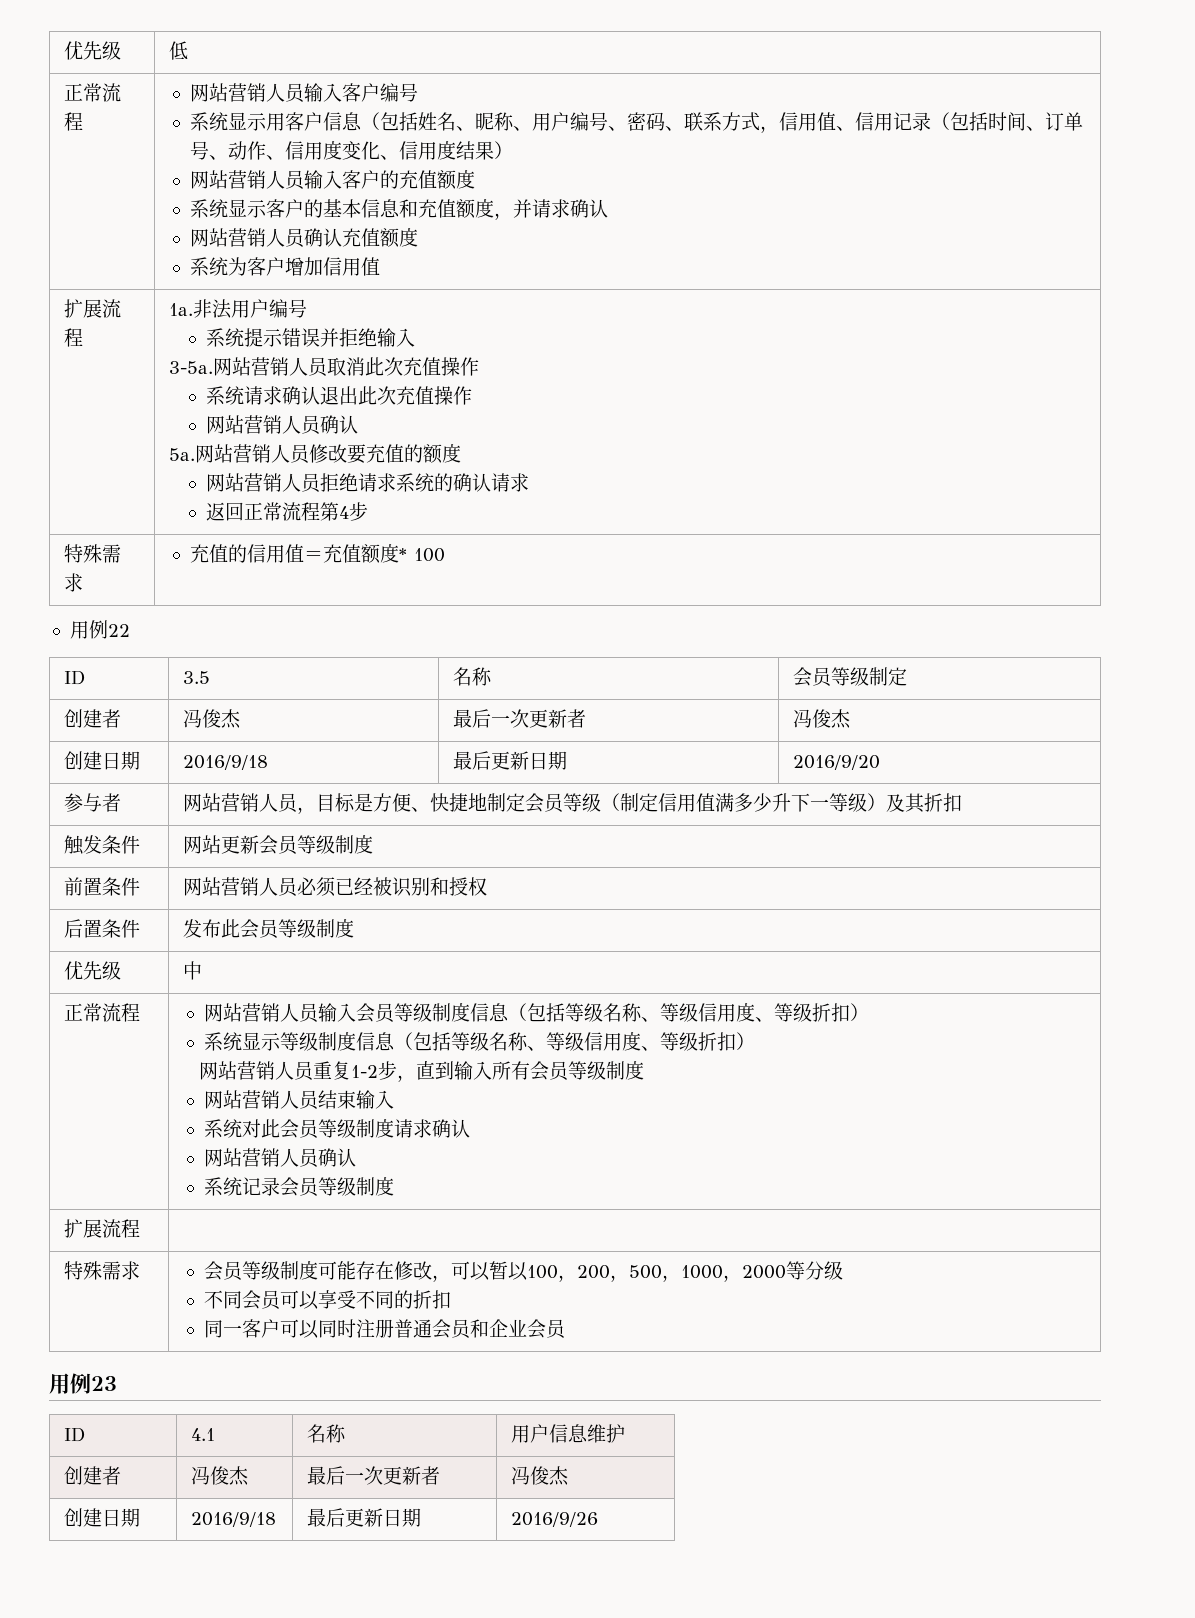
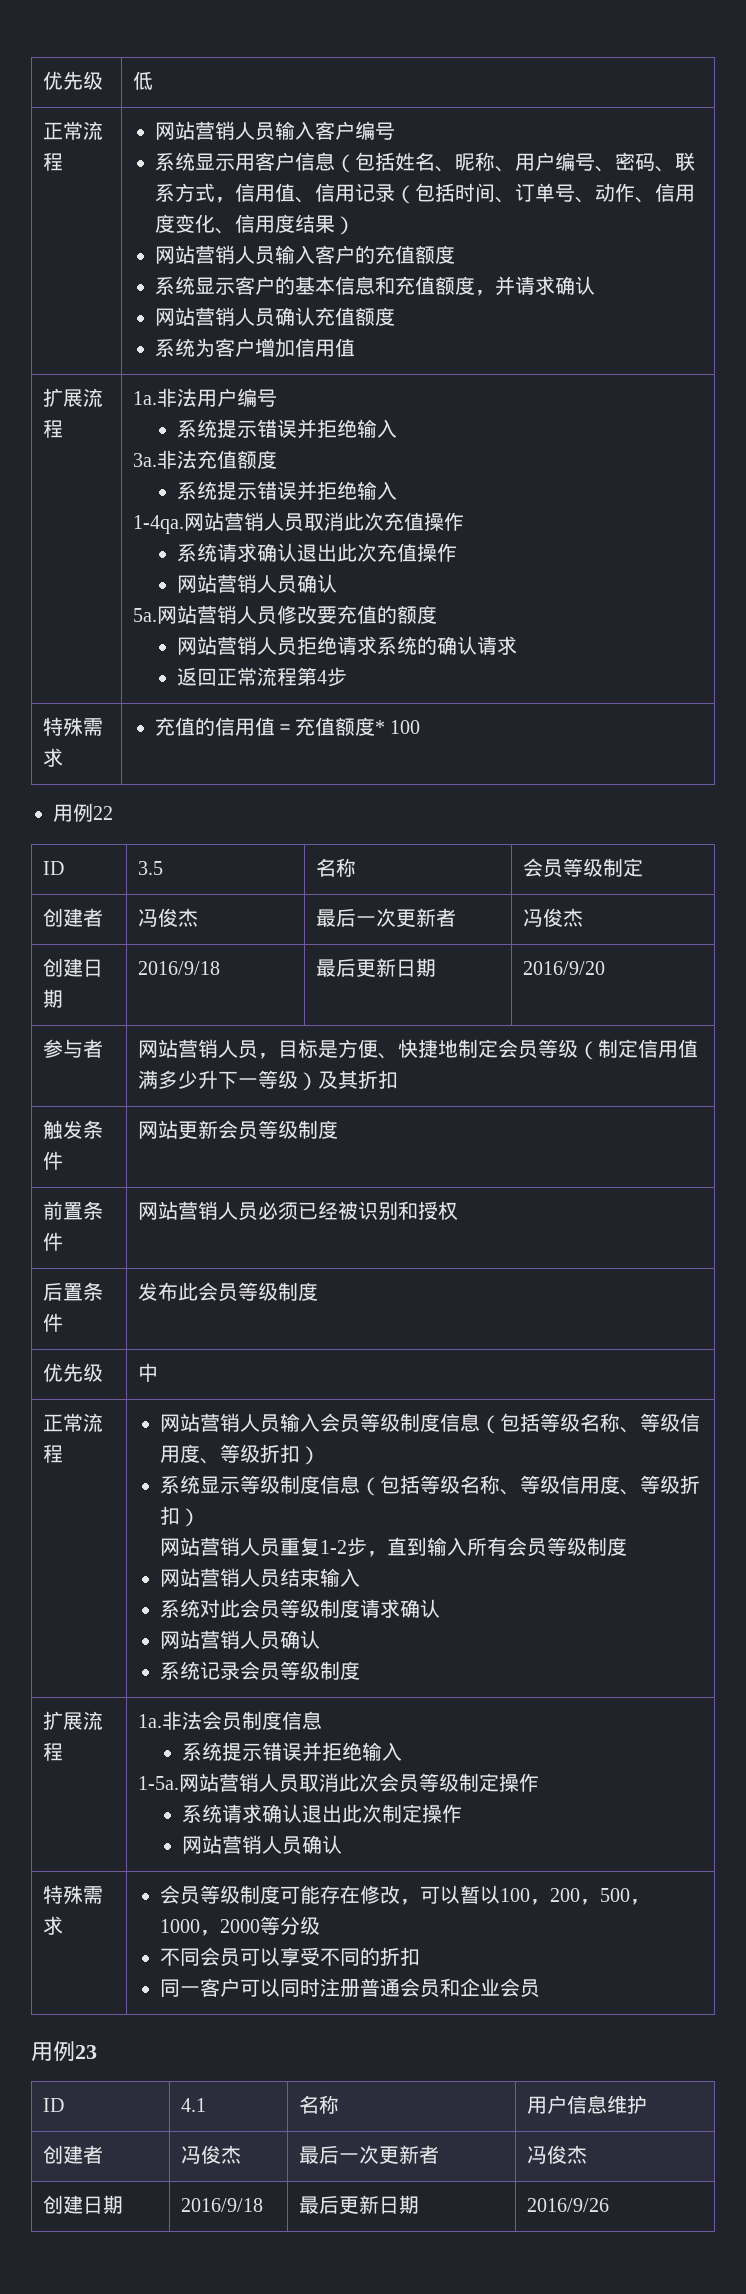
[169,361,214,374] 3-5a. -> [132,450,277,469] [177,481,398,501] [132,515,184,534] 3a.非法充值额度 // 系统提示错误并拒绝输入 // 1-4qa.
(141, 1228) none -> [137,1711,322,1731] [182,1742,403,1762] [137,1773,539,1793] [182,1804,463,1823] [182,1835,343,1855] 1a.非法会员制度信息 // 系统提示错误并拒绝输入 // 1-5a.网站营销人员取消此次会员等级制定操作 // 系统请求确认退出此次制定操作 // 网站营销人员确认

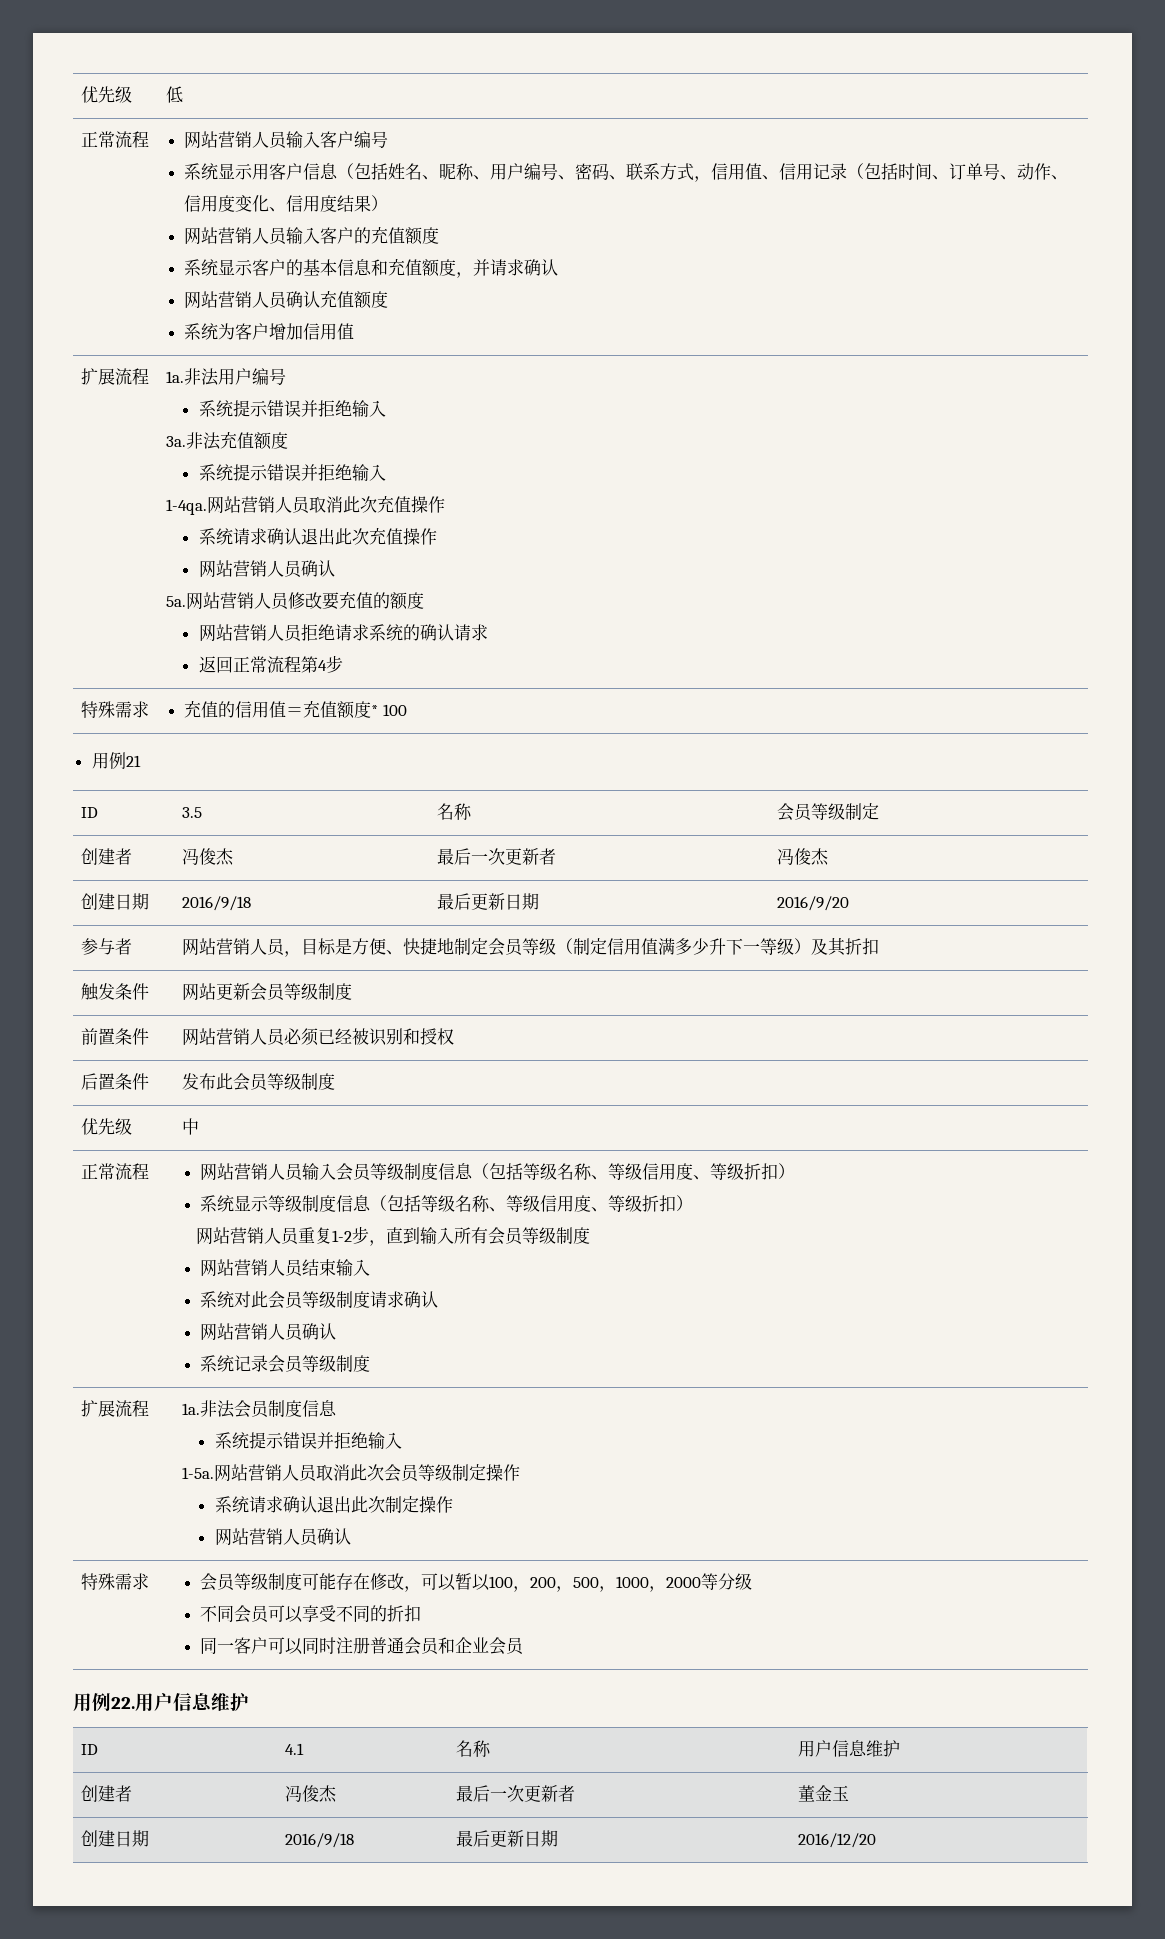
[93,806,113,820] 22 -> [125,755,141,767] 21
[75,2045,97,2059] 23 -> [111,1692,249,1712] 22.用户信息维护
[526,2145,587,2164] [42,2195,123,2214] [180,2198,263,2212] [298,2195,419,2214] [526,2198,609,2212] 冯俊杰 // 创建日期 | 2016/9/18 | 最后更新日期 | 2016/9/26 -> [797,1785,849,1802] [80,1830,149,1847] [284,1833,354,1848] [455,1830,558,1847] [797,1833,876,1848] 董金玉 // 创建日期 | 2016/9/18 | 最后更新日期 | 2016/12/20

